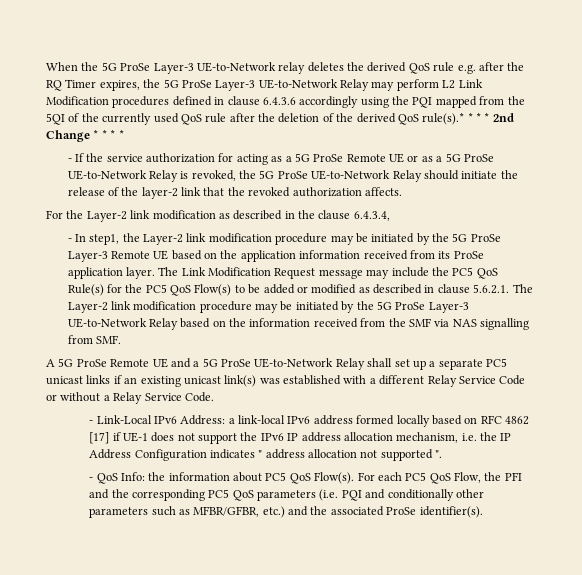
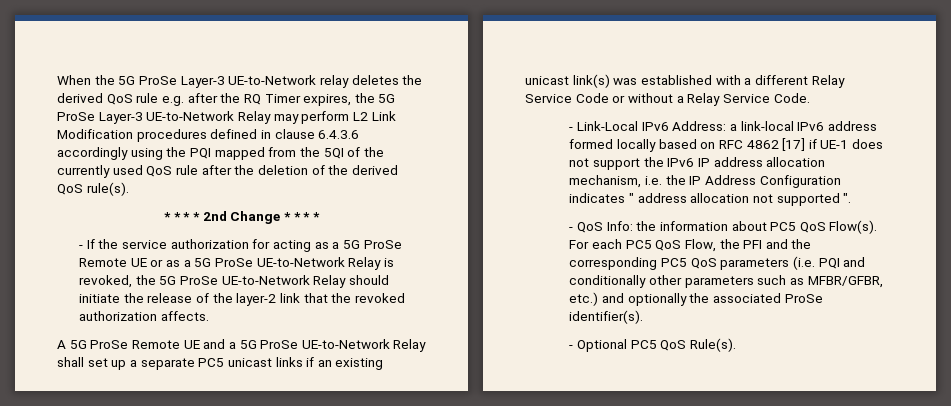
[422,113,465,125] rule(s).* -> [86,182,129,196] [164,212,172,221] rule(s). // *
[46,210,390,222] [67,233,501,245] [67,250,484,262] [67,267,498,279] [67,284,533,296] [67,301,469,313] [67,318,530,330] [67,335,121,344] // For the Layer-2 link modification as described in the clause 6.4.3.4, // - In step1, the Layer-2 link modification procedure may be initiated by the 5G ProSe Layer-3 Remote UE based on the application information received from its ProSe application layer. The Link Modification Request message may include the PC5 QoS Rule(s) for the PC5 QoS Flow(s) to be added or modified as described in clause 5.6.2.1. The Layer-2 link modification procedure may be initiated by the 5G ProSe Layer-3 UE-to-Network Relay based on the information received from the SMF via NAS signalling from SMF. -> (209, 316) none
(309, 511) none -> [627,293,687,306] optionally
(483, 512) none -> [569,338,736,352] // - Optional PC5 QoS Rule(s).

